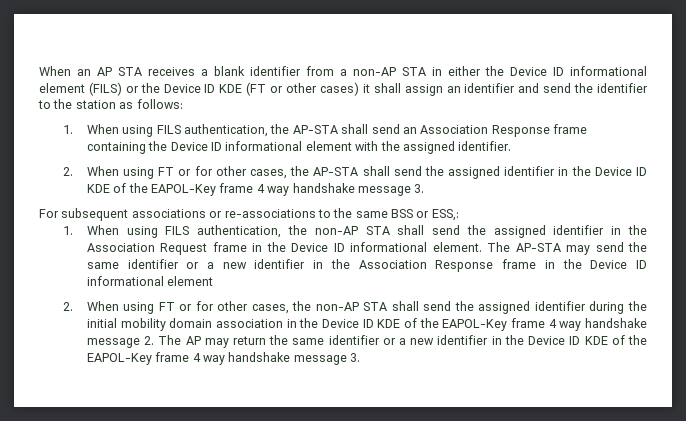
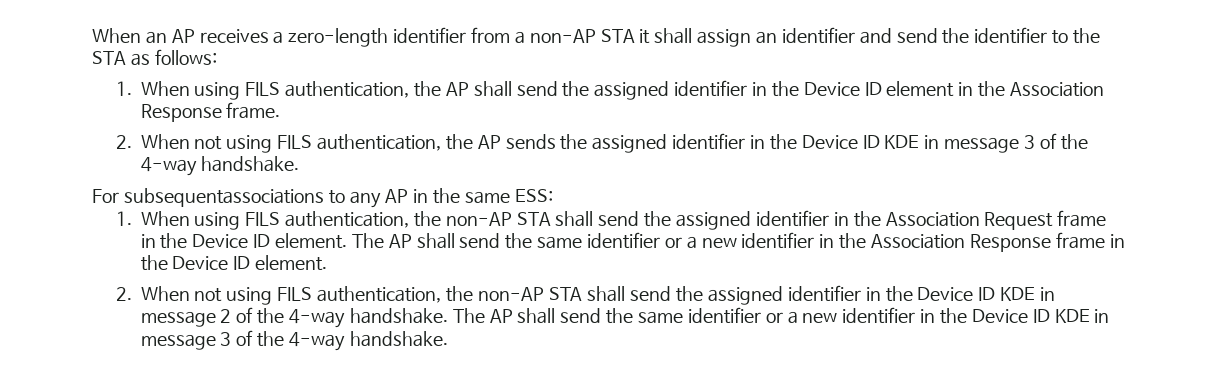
[118,67,142,76] STA -> (195, 36) none
[214,66,245,76] blank -> [288,28,389,47] zero-length
[432,66,647,76] [39,82,359,96] in either the Device ID informational element (FILS) or the Device ID KDE (FT or other cases) -> (635, 36) none
[75,100,116,109] station -> [92,51,126,65] STA
[292,124,587,137] [86,141,512,154] [62,166,648,179] [86,183,425,196] [39,208,459,221] AP-STA shall send an Association Response frame containing the Device ID informational element with the assigned identifier. // 2. When using FT or for other cases, the AP-STA shall send the assigned identifier in the Device ID KDE of the EAPOL-Key frame 4 way handshake message 3. // For subsequent associations or re-associations to the same BSS or ESS,: -> [445,80,1104,100] [140,102,281,122] [115,133,1088,153] [140,156,300,176] [92,188,553,208] AP shall send the assigned identifier in the Device ID element in the Association Response frame. // 2. When not using FILS authentication, the AP sends the assigned identifier in the Device ID KDE in message 3 of the 4-way handshake. // For subsequentassociations to any AP in the same ESS:
[350,242,428,252] informational -> (271, 241) none
[515,243,591,255] AP-STA may -> [388,233,455,249] AP shall
[86,276,214,286] [62,301,647,314] [86,318,648,331] [86,335,266,348] informational element // 2. When using FT or for other cases, the non-AP STA shall send the assigned identifier during the initial mobility domain association in the Device ID KDE of the EAPOL-Key frame 4 way handshake message 2. The AP may return -> [255,255,328,271] [115,285,1055,305] [140,307,602,328] element. // 2. When not using FILS authentication, the non-AP STA shall send the assigned identifier in the Device ID KDE in message 2 of the 4-way handshake. The AP shall send
[611,335,647,345] [86,352,361,365] of the EAPOL-Key frame 4 way handshake message 3. -> [1094,309,1110,323] [140,330,448,351] in message 3 of the 4-way handshake.

